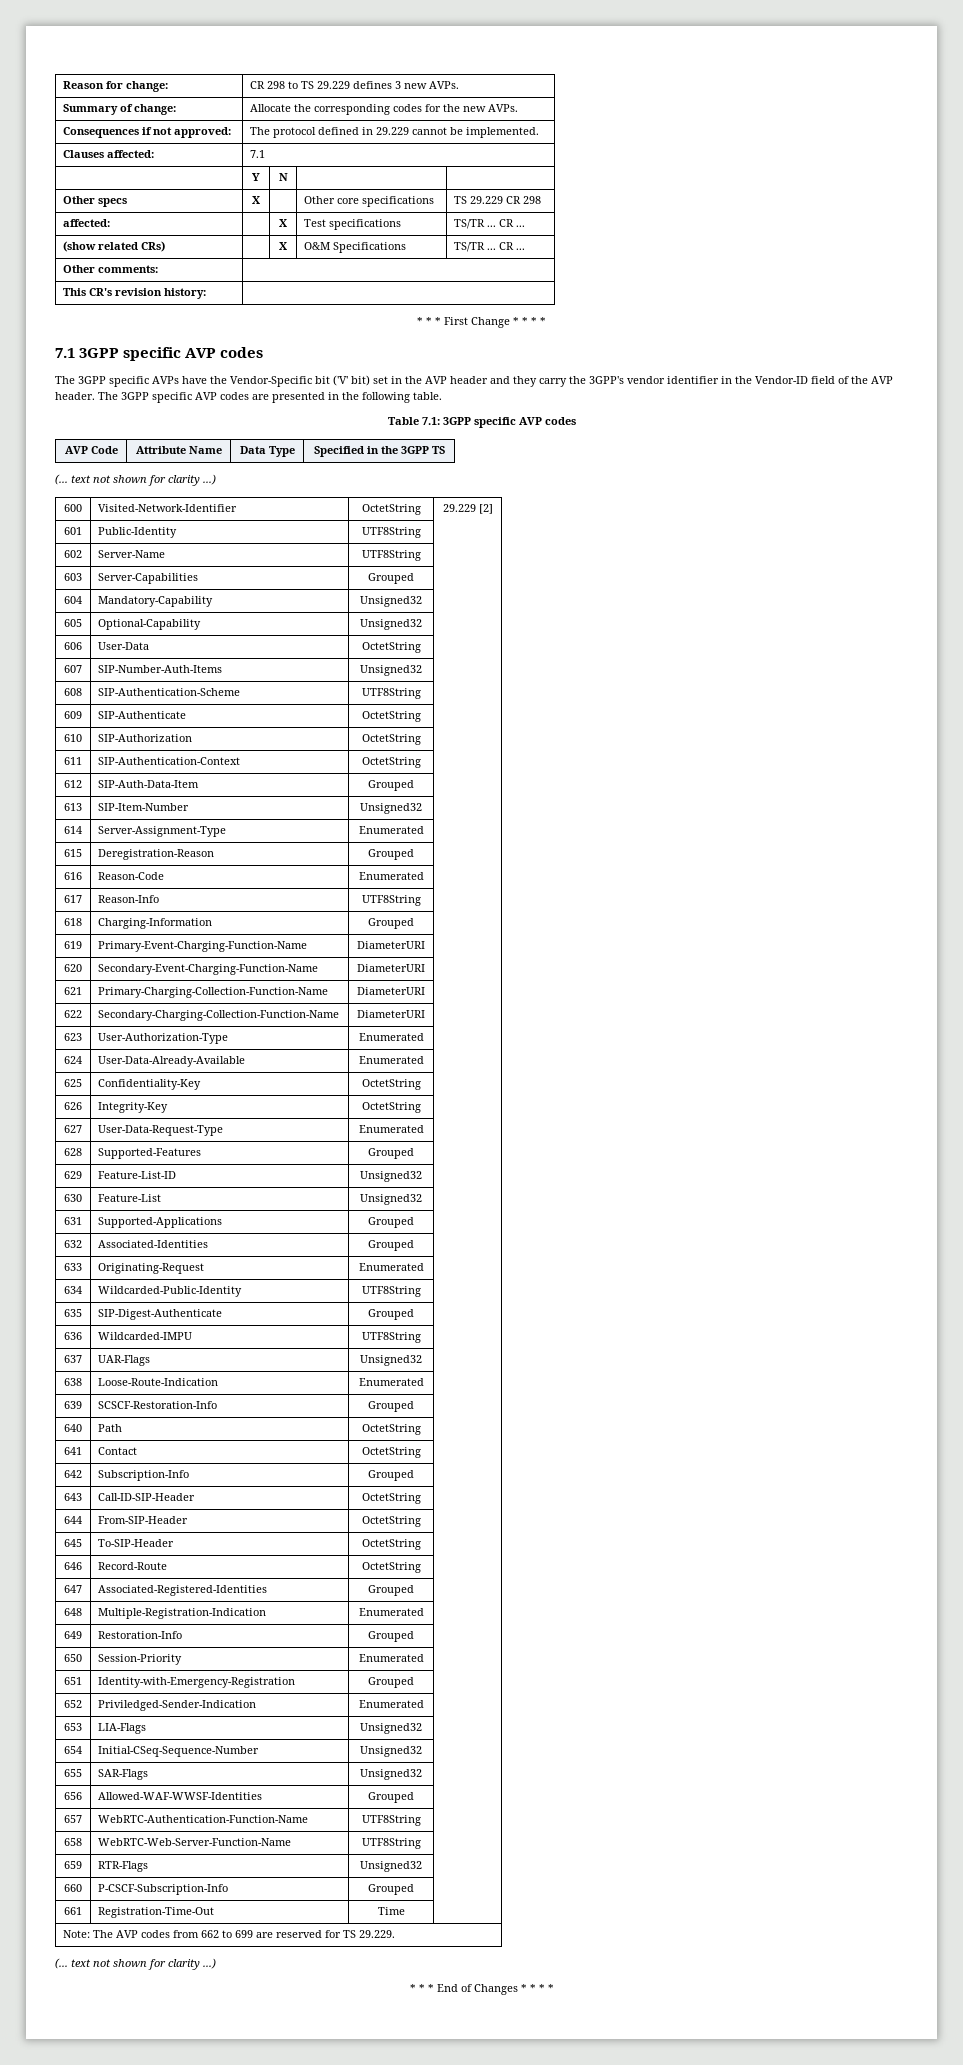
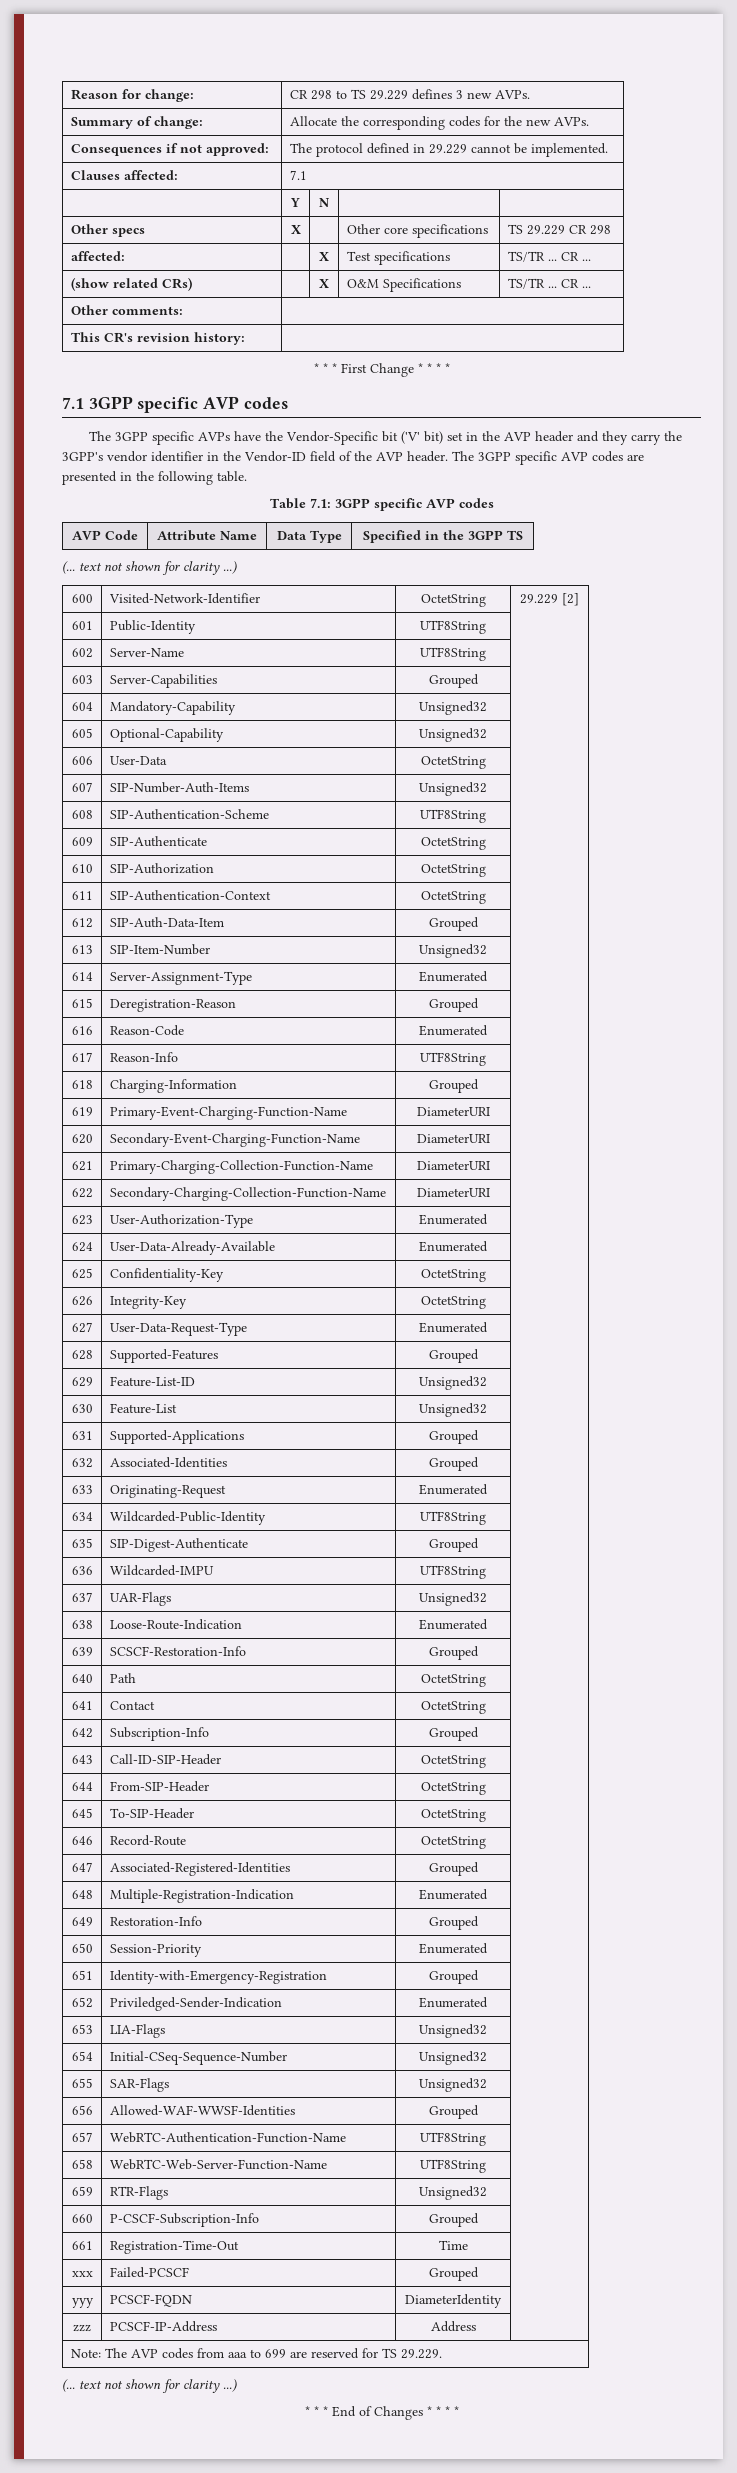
(405, 1911) none -> [71,2271,93,2277] [109,2267,189,2278] [428,2267,479,2281] [71,2298,94,2308] [109,2294,192,2307] [405,2294,502,2308] [73,2324,91,2332] [109,2321,217,2332] [430,2321,476,2332] // xxx | Failed-PCSCF | Grouped | // yyy | PCSCF-FQDN | DiameterIdentity | // zzz | PCSCF-IP-Address | Address |
[201,1930,220,1938] 662 -> [227,2352,247,2358] aaa

